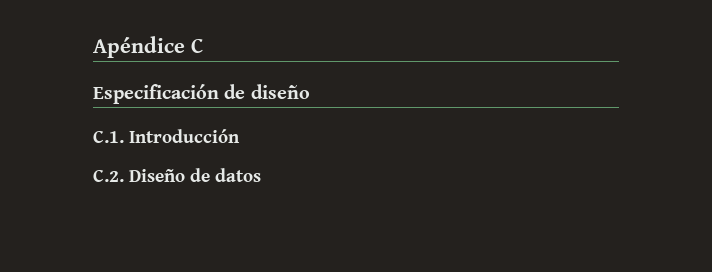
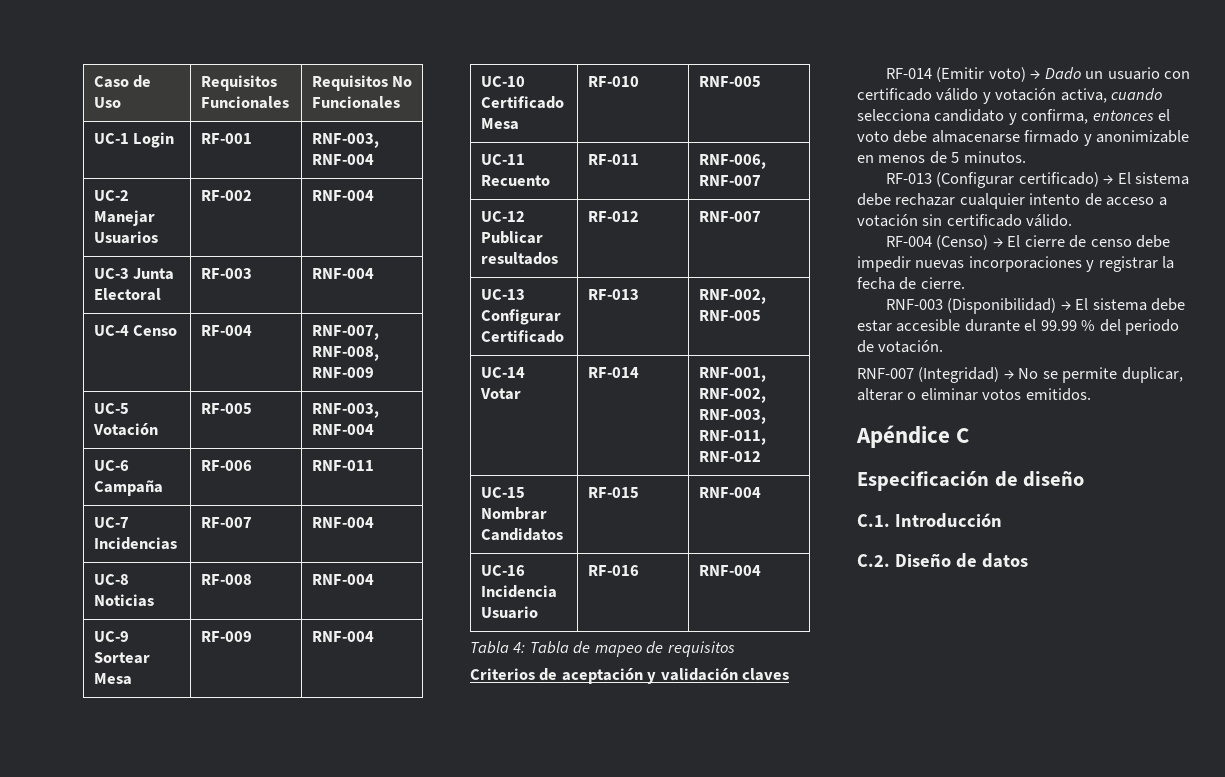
(93, 47) none -> [93,75,152,88] [93,97,121,108] [200,75,277,91] [200,96,289,109] [311,75,413,91] [311,96,400,109] [93,132,175,148] [200,133,252,144] [311,133,379,148] [311,154,374,165] [93,190,129,201] [93,210,155,226] [93,231,158,244] [200,190,252,201] [311,190,374,201] [93,268,175,280] [93,288,161,301] [200,268,252,279] [311,268,374,279] [93,325,178,336] [200,325,252,336] [311,325,379,340] [311,346,379,361] [311,367,374,378] [93,403,129,414] [92,423,158,436] [200,403,252,414] [311,403,379,418] [311,424,374,435] [93,460,129,471] [93,480,163,496] [200,460,252,471] [311,460,374,471] [93,517,129,528] [93,537,177,550] [200,517,252,528] [311,517,374,528] [93,574,129,585] [93,594,154,607] [200,574,252,585] [311,574,374,585] [93,631,129,642] [93,652,150,664] [93,673,132,685] [200,631,252,642] [311,631,374,642] [480,76,525,87] [480,96,564,109] [480,118,519,130] [587,76,639,87] [698,76,761,87] [480,154,525,165] [480,175,550,186] [587,154,639,165] [698,154,766,169] [698,175,761,186] [480,211,525,222] [480,231,543,244] [480,252,558,265] [587,211,639,222] [698,211,761,222] [480,289,525,300] [480,309,561,325] [480,330,564,343] [587,289,639,300] [698,289,766,304] [698,310,761,321] [480,367,525,378] [479,388,521,400] [587,367,639,378] [698,367,766,382] [698,388,766,403] [698,409,766,424] [698,430,766,445] [698,451,761,462] [480,487,525,498] [480,507,547,520] [480,528,563,541] [587,487,639,498] [698,487,761,498] [480,565,525,576] [480,585,557,598] [480,606,538,619] [587,565,639,576] [698,565,761,576] [470,641,735,657] [470,668,790,684] [885,67,1190,82] [857,88,1163,104] [857,109,1171,125] [857,130,1190,146] [857,151,1026,164] [885,172,1190,188] [857,193,1167,209] [857,214,1073,227] [885,235,1170,250] [857,256,1175,272] [857,277,965,290] [885,298,1186,314] [857,319,1180,335] [857,340,944,353] [857,367,1183,383] [857,388,1091,401] Caso de Uso | Requisitos Funcionales | Requisitos No Funcionales // UC-1 Login | RF-001 | RNF-003, RNF-004 // UC-2 Manejar Usuarios | RF-002 | RNF-004 // UC-3 Junta Electoral | RF-003 | RNF-004 // UC-4 Censo | RF-004 | RNF-007, RNF-008, RNF-009 // UC-5 Votación | RF-005 | RNF-003, RNF-004 // UC-6 Campaña | RF-006 | RNF-011 // UC-7 Incidencias | RF-007 | RNF-004 // UC-8 Noticias | RF-008 | RNF-004 // UC-9 Sortear Mesa | RF-009 | RNF-004 // UC-10 Certificado Mesa | RF-010 | RNF-005 // UC-11 Recuento | RF-011 | RNF-006, RNF-007 // UC-12 Publicar resultados | RF-012 | RNF-007 // UC-13 Configurar Certificado | RF-013 | RNF-002, RNF-005 // UC-14 Votar | RF-014 | RNF-001, RNF-002, RNF-003, RNF-011, RNF-012 // UC-15 Nombrar Candidatos | RF-015 | RNF-004 // UC-16 Incidencia Usuario | RF-016 | RNF-004 // Tabla 4: Tabla de mapeo de requisitos // Criterios de aceptación y validación claves // RF-014 (Emitir voto) → Dado un usuario con certificado válido y votación activa, cuando selecciona candidato y confirma, entonces el voto debe almacenarse firmado y anonimizable en menos de 5 minutos. // RF-013 (Configurar certificado) → El sistema debe rechazar cualquier intento de acceso a votación sin certificado válido. // RF-004 (Censo) → El cierre de censo debe impedir nuevas incorporaciones y registrar la fecha de cierre. // RNF-003 (Disponibilidad) → El sistema debe estar accesible durante el 99.99 % del periodo de votación. // RNF-007 (Integridad) → No se permite duplicar, alterar o eliminar votos emitidos. //

